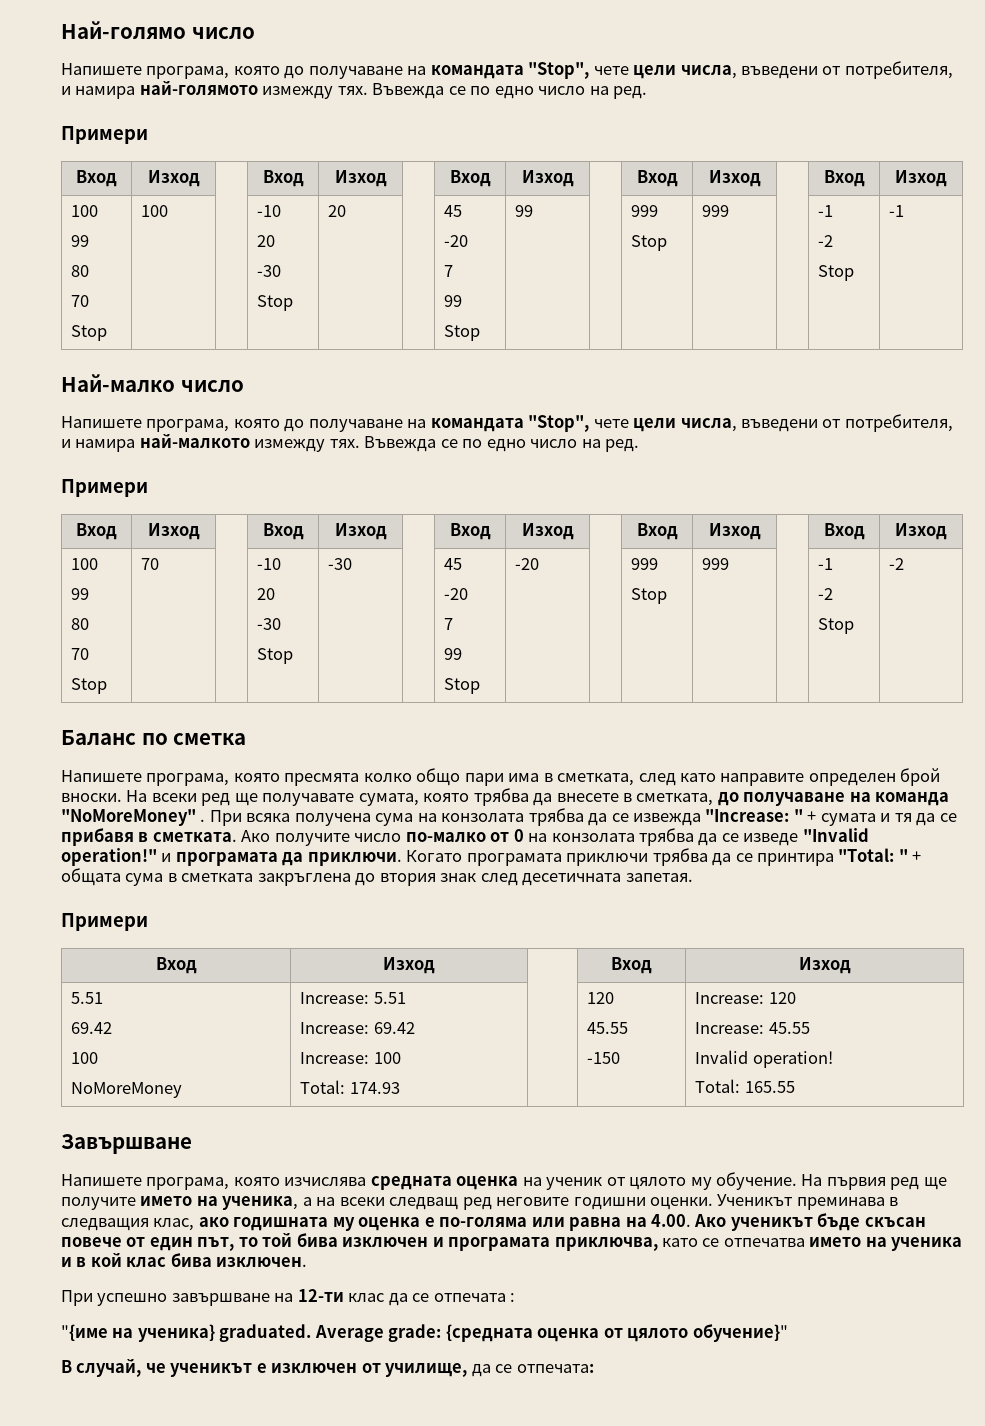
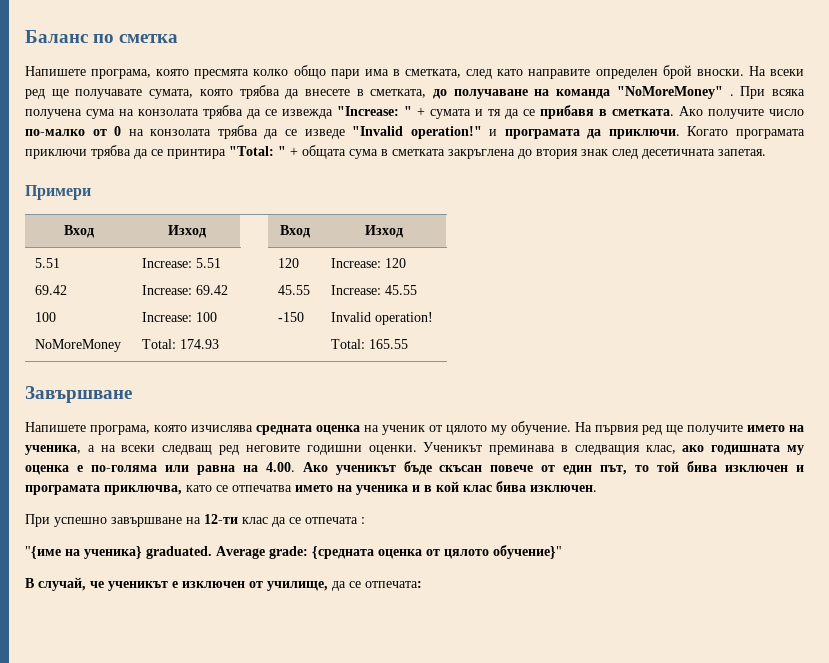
[61,21,255,39] [61,61,953,79] [61,81,648,99] [61,126,148,144] [76,170,117,187] [147,170,200,187] [262,170,304,187] [334,170,387,187] [449,170,491,187] [521,170,574,187] [636,170,678,187] [708,170,761,187] [823,170,865,187] [895,170,947,187] [71,205,99,217] [71,235,90,247] [71,265,90,277] [71,295,90,307] [71,325,108,341] [141,205,169,217] [257,205,282,217] [257,235,276,247] [257,265,282,277] [257,295,294,311] [328,205,347,217] [444,205,463,217] [444,235,469,247] [444,265,454,277] [444,295,463,307] [444,325,481,341] [515,205,534,217] [631,205,659,217] [631,235,668,251] [702,205,730,217] [818,205,834,217] [818,235,834,247] [818,265,855,281] [889,205,905,217] [61,374,244,392] [61,414,953,432] [61,434,640,452] [61,479,148,497] [76,523,117,540] [147,523,200,540] [262,523,304,540] [334,523,387,540] [449,523,491,540] [521,523,574,540] [636,523,678,540] [708,523,761,540] [823,523,865,540] [895,523,947,540] [71,558,99,570] [71,588,90,600] [71,618,90,630] [71,648,90,660] [71,678,108,694] [141,558,160,570] [257,558,282,570] [257,588,276,600] [257,618,282,630] [257,648,294,664] [328,558,353,570] [444,558,463,570] [444,588,469,600] [444,618,454,630] [444,648,463,660] [444,678,481,694] [515,558,540,570] [631,558,659,570] [631,588,668,604] [702,558,730,570] [818,558,834,570] [818,588,834,600] [818,618,855,634] [889,558,905,570] Най-голямо число // Напишете програма, която до получаване на командата "Stop", чете цели числа, въведени от потребителя, и намира най-голямото измежду тях. Въвежда се по едно число на ред. // Примери // Вход | Изход | | Вход | Изход | | Вход | Изход | | Вход | Изход | | Вход | Изход // 100 // 99 // 80 // 70 // Stop | 100 | | -10 // 20 // -30 // Stop | 20 | | 45 // -20 // 7 // 99 // Stop | 99 | | 999 // Stop | 999 | | -1 // -2 // Stop | -1 // Най-малко число // Напишете програма, която до получаване на командата "Stop", чете цели числа, въведени от потребителя, и намира най-малкото измежду тях. Въвежда се по едно число на ред. // Примери // Вход | Изход | | Вход | Изход | | Вход | Изход | | Вход | Изход | | Вход | Изход // 100 // 99 // 80 // 70 // Stop | 70 | | -10 // 20 // -30 // Stop | -30 | | 45 // -20 // 7 // 99 // Stop | -20 | | 999 // Stop | 999 | | -1 // -2 // Stop | -2 // -> (25, 36) none

